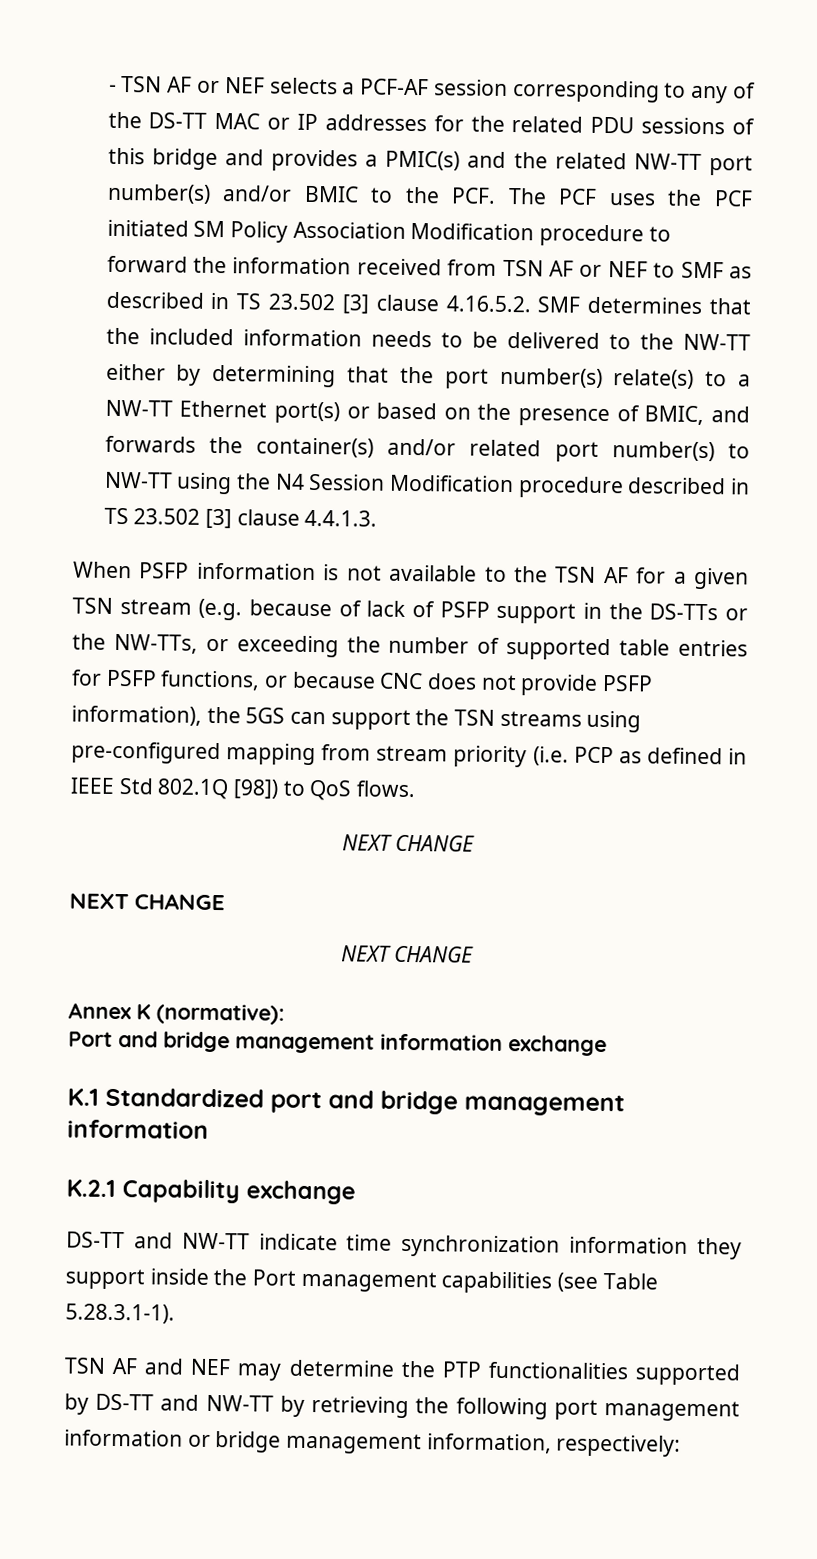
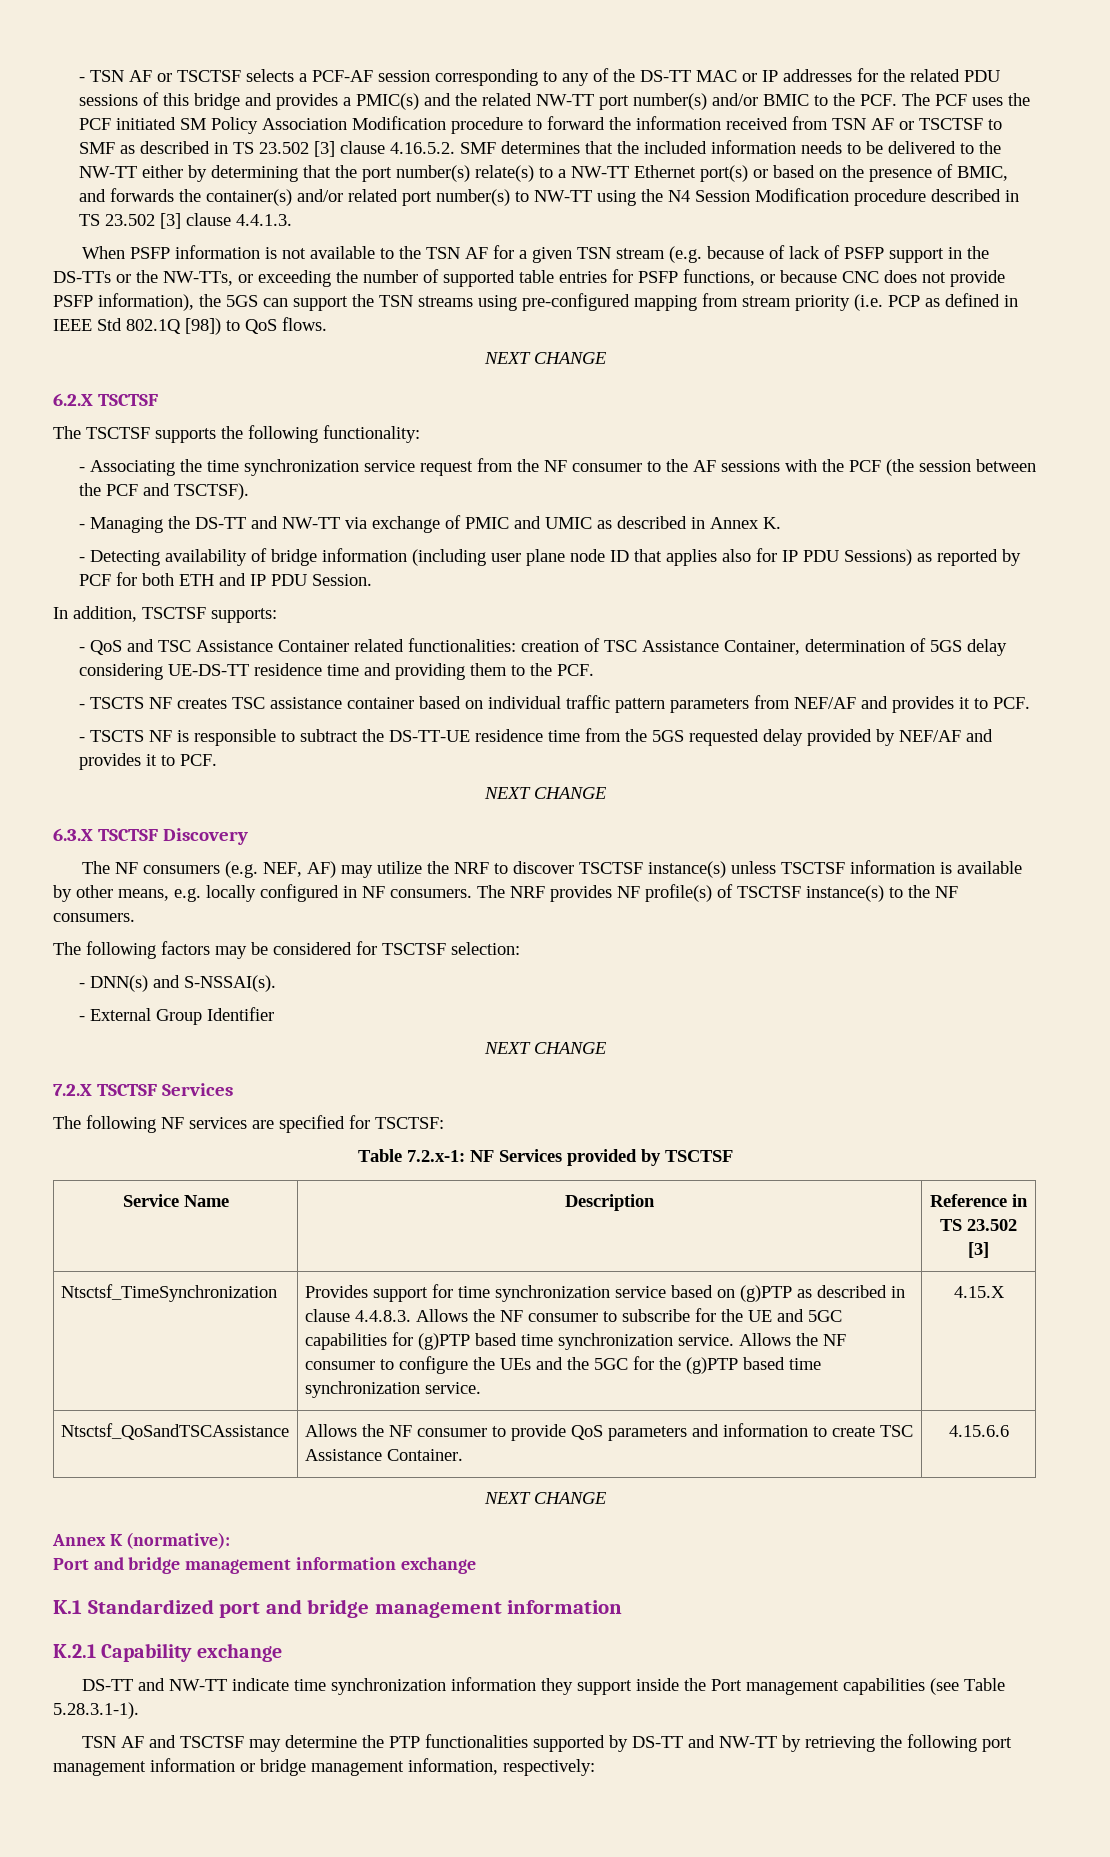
[224,77,265,94] NEF -> [176,70,241,82] TSCTSF
[607,261,648,278] NEF -> [918,118,983,130] TSCTSF
[69,893,226,911] NEXT CHANGE -> [53,393,158,406] [53,425,420,443] [78,458,1036,476] [78,483,249,500] [78,515,781,533] [78,548,1021,566] [78,572,372,586] [53,606,277,623] [78,638,1007,656] [78,663,594,680] [78,695,1030,713] [78,728,993,746] [78,753,217,770] [483,787,606,799] [53,828,248,845] [81,860,1022,878] [53,884,958,902] [53,913,135,922] [53,941,520,959] [78,975,276,992] [78,1007,274,1025] [483,1042,606,1054] [53,1083,233,1096] [53,1115,444,1133] [357,1149,733,1166] [122,1194,229,1207] [565,1194,655,1211] [930,1194,1028,1207] [940,1219,1017,1231] [968,1242,989,1258] [60,1284,277,1302] [304,1284,905,1302] [304,1308,842,1322] [304,1332,846,1350] [304,1356,821,1374] [304,1381,481,1398] [953,1286,1005,1298] [60,1423,289,1440] [304,1423,913,1441] [304,1449,463,1461] [948,1425,1009,1437] 6.2.X TSCTSF // The TSCTSF supports the following functionality: // - Associating the time synchronization service request from the NF consumer to the AF sessions with the PCF (the session between the PCF and TSCTSF). // - Managing the DS-TT and NW-TT via exchange of PMIC and UMIC as described in Annex K. // - Detecting availability of bridge information (including user plane node ID that applies also for IP PDU Sessions) as reported by PCF for both ETH and IP PDU Session. // In addition, TSCTSF supports: // - QoS and TSC Assistance Container related functionalities: creation of TSC Assistance Container, determination of 5GS delay considering UE-DS-TT residence time and providing them to the PCF. // - TSCTS NF creates TSC assistance container based on individual traffic pattern parameters from NEF/AF and provides it to PCF. // - TSCTS NF is responsible to subtract the DS-TT-UE residence time from the 5GS requested delay provided by NEF/AF and provides it to PCF. // NEXT CHANGE // 6.3.X TSCTSF Discovery // The NF consumers (e.g. NEF, AF) may utilize the NRF to discover TSCTSF instance(s) unless TSCTSF information is available by other means, e.g. locally configured in NF consumers. The NRF provides NF profile(s) of TSCTSF instance(s) to the NF consumers. // The following factors may be considered for TSCTSF selection: // - DNN(s) and S-NSSAI(s). // - External Group Identifier // NEXT CHANGE // 7.2.X TSCTSF Services // The following NF services are specified for TSCTSF: // Table 7.2.x-1: NF Services provided by TSCTSF // Service Name | Description | Reference in TS 23.502 [3] // Ntsctsf_TimeSynchronization | Provides support for time synchronization service based on (g)PTP as described in clause 4.4.8.3. Allows the NF consumer to subscribe for the UE and 5GC capabilities for (g)PTP based time synchronization service. Allows the NF consumer to configure the UEs and the 5GC for the (g)PTP based time synchronization service. | 4.15.X // Ntsctsf_QoSandTSCAssistance | Allows the NF consumer to provide QoS parameters and information to create TSC Assistance Container. | 4.15.6.6
[190,1358,232,1376] NEF -> [179,1736,244,1748] TSCTSF

